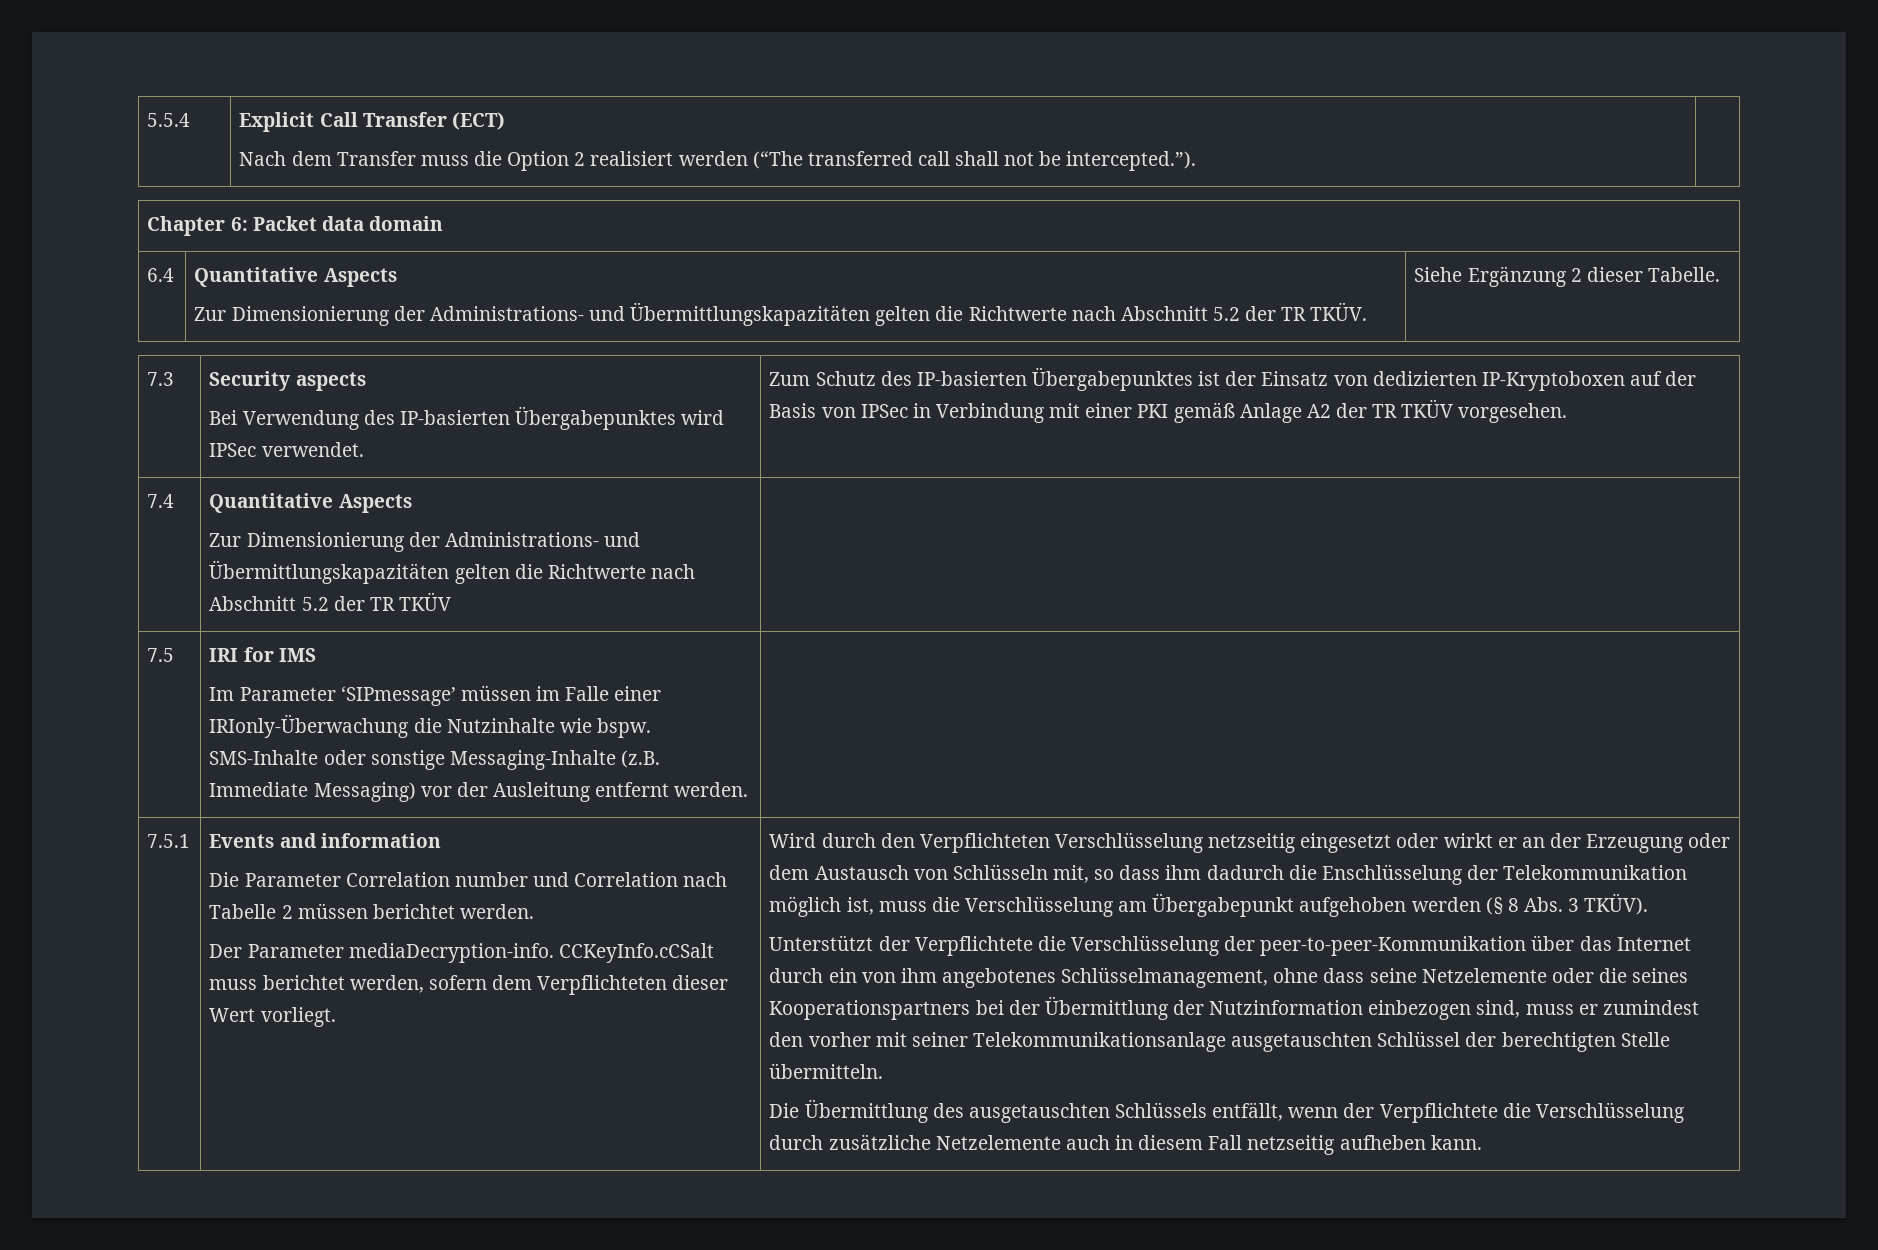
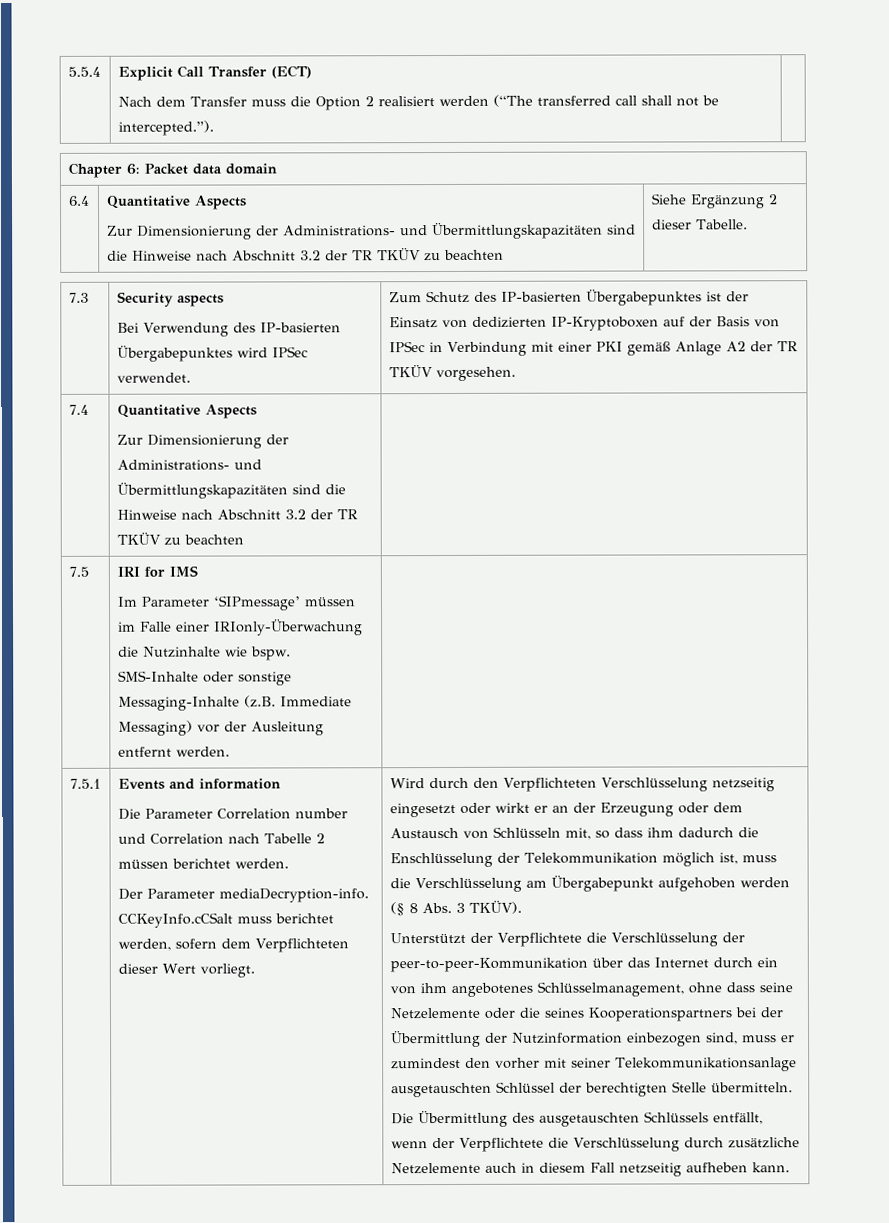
[875,302,1368,326] gelten die Richtwerte nach Abschnitt 5.2 der TR TKÜV. -> [606,224,636,235] [106,248,504,262] sind die Hinweise nach Abschnitt 3.2 der TR TKÜV zu beachten
[454,564,695,584] [209,592,451,611] gelten die Richtwerte nach Abschnitt 5.2 der TR TKÜV -> [291,484,346,495] [116,509,358,520] [116,532,244,546] sind die Hinweise nach Abschnitt 3.2 der TR TKÜV zu beachten

